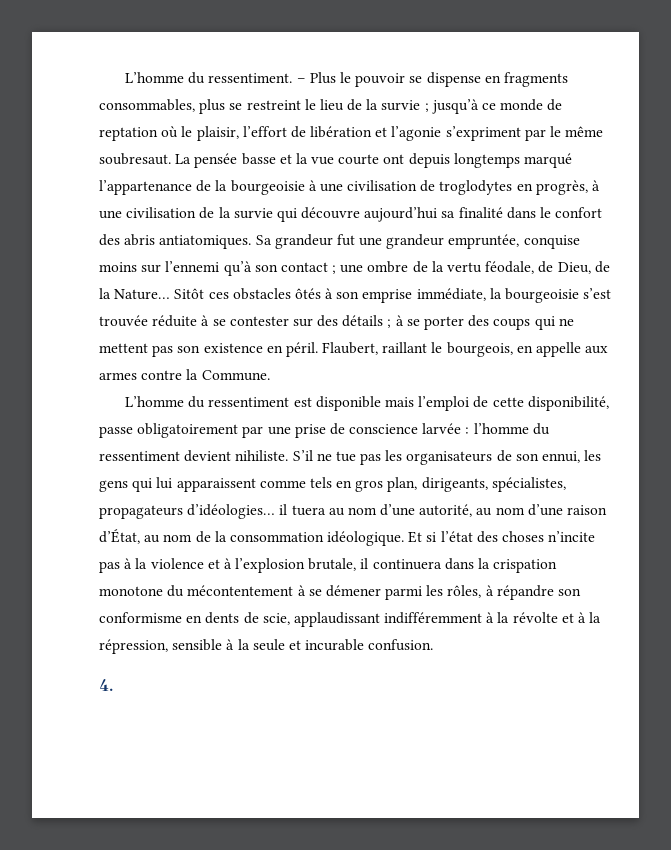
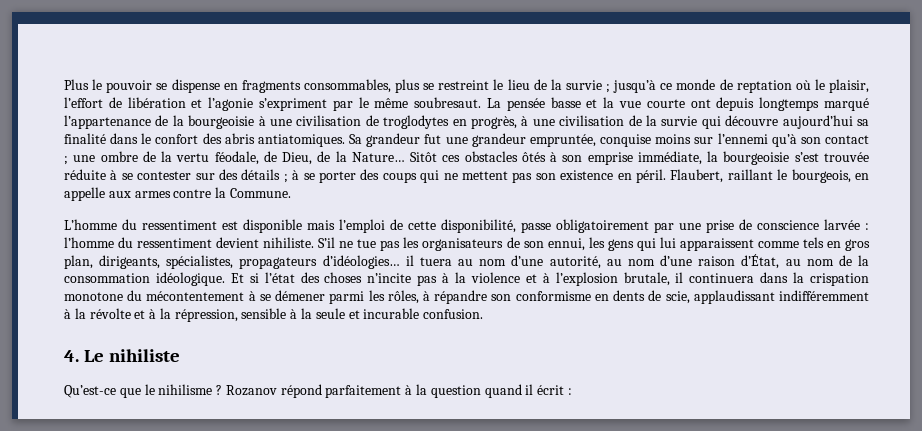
[125,72,306,84] L’homme du ressentiment. – -> (64, 84) none
(113, 685) none -> [84,349,181,362] [64,384,572,398] Le nihiliste // Qu’est-ce que le nihilisme ? Rozanov répond parfaitement à la question quand il écrit :

